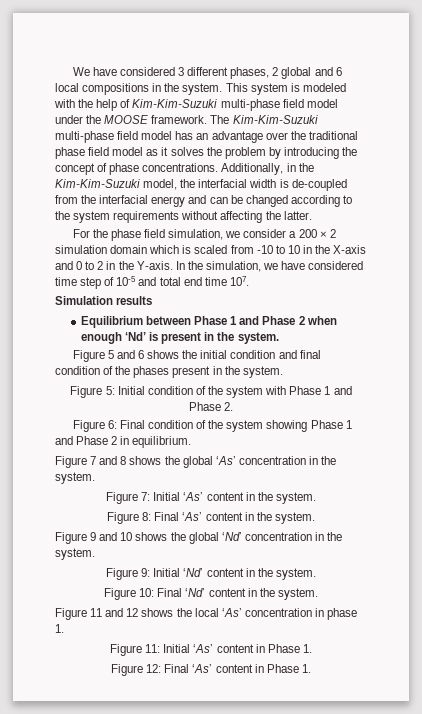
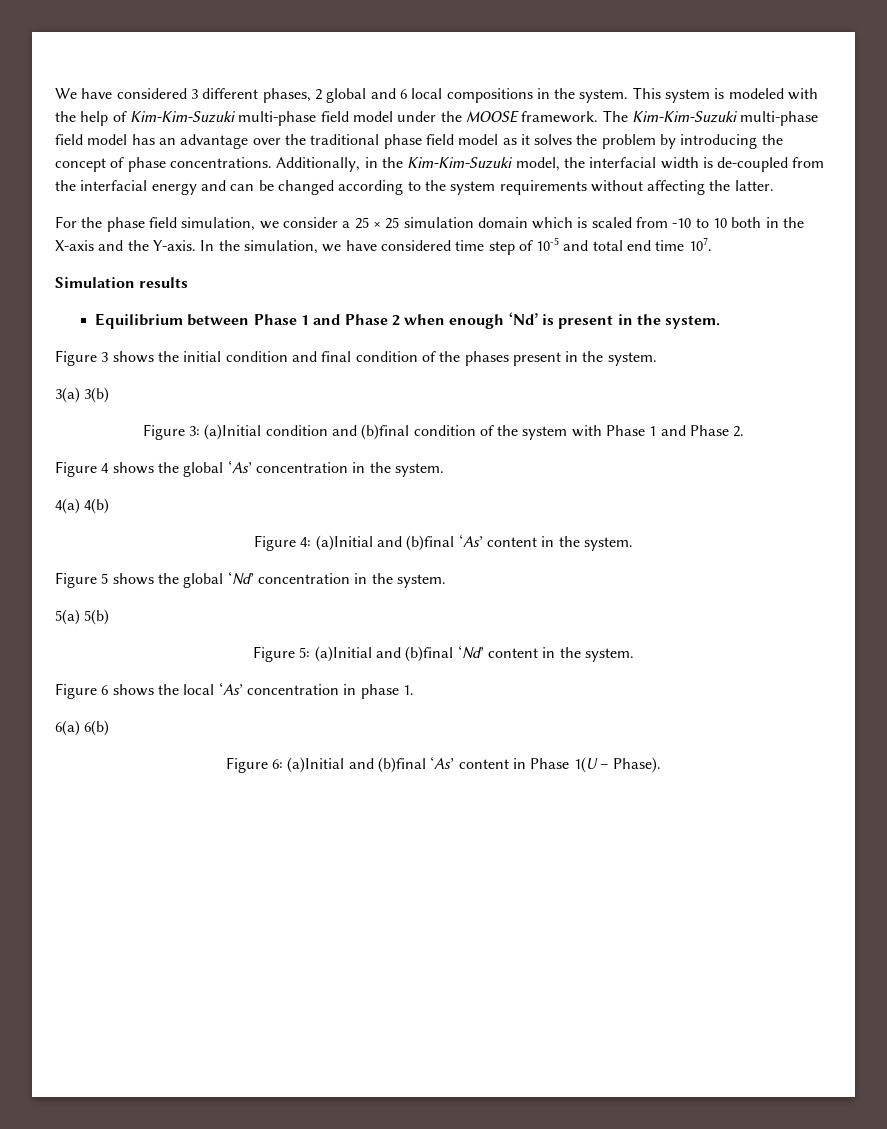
[298,229,336,238] 200 × 2 -> [354,217,400,229] 25 × 25
(300, 249) none -> [731,217,762,228] both
[76,261,116,270] 0 to 2 in -> (124, 245) none
[107,350,145,359] 5 and 6 -> [101,352,109,362] 3
[70,386,145,398] // Figure 5: Initial -> [55,387,110,403] [142,424,410,440] // 3(a) 3(b) // Figure 3: (a)Initial condition and (b)final
[107,420,352,432] [55,436,192,448] [55,456,127,468] 6: Final condition of the system showing Phase 1 and Phase 2 in equilibrium. // Figure 7 and 8 -> [101,463,110,473] 4
[106,492,316,504] [107,512,315,524] [55,532,133,544] // Figure 7: Initial ‘As’ content in the system. // Figure 8: Final ‘As’ content in the system. // Figure 9 and 10 -> [55,498,110,514] [254,534,633,551] [55,572,109,588] // 4(a) 4(b) // Figure 4: (a)Initial and (b)final ‘As’ content in the system. // Figure 5
[106,568,316,580] [104,588,318,600] [55,608,139,620] // Figure 9: Initial ‘Nd’ content in the system. // Figure 10: Final ‘Nd’ content in the system. // Figure 11 and 12 -> [55,609,110,625] [253,645,634,662] [55,683,109,699] // 5(a) 5(b) // Figure 5: (a)Initial and (b)final ‘Nd’ content in the system. // Figure 6
[110,644,312,656] [111,664,311,676] // Figure 11: Initial ‘As’ content in Phase 1. // Figure 12: Final ‘As’ content in Phase 1. -> [55,720,110,736] [225,756,662,773] // 6(a) 6(b) // Figure 6: (a)Initial and (b)final ‘As’ content in Phase 1(U – Phase).

